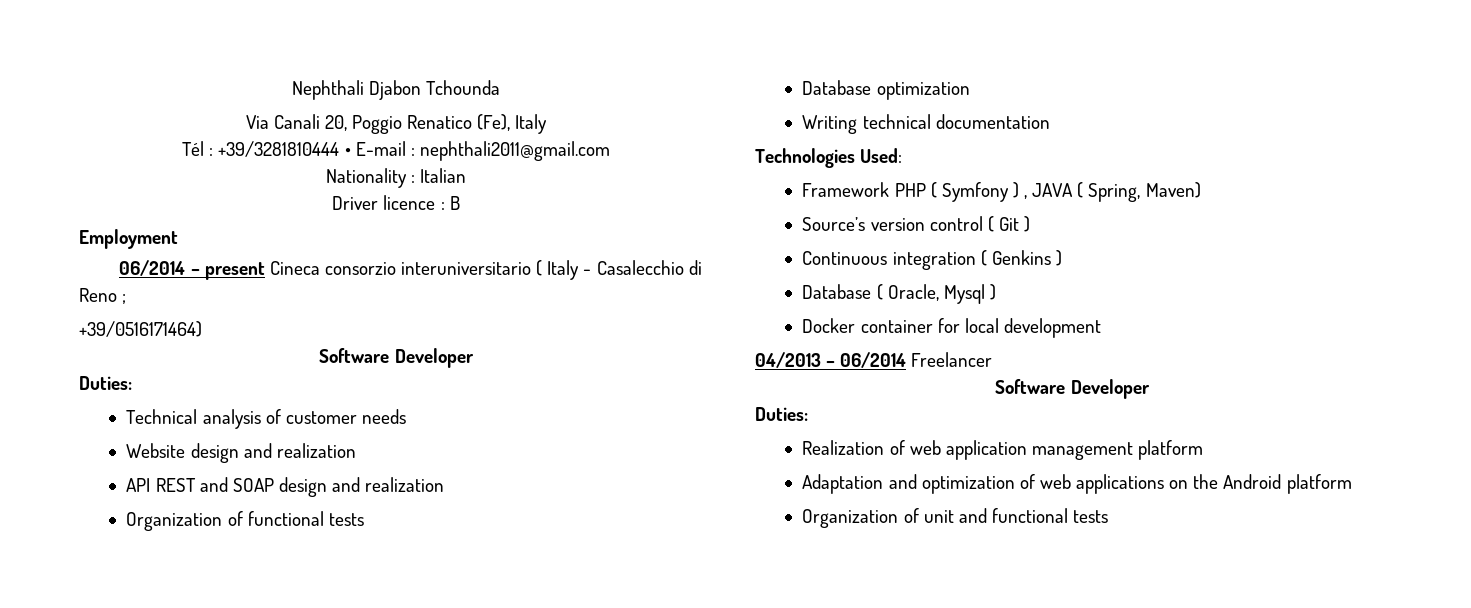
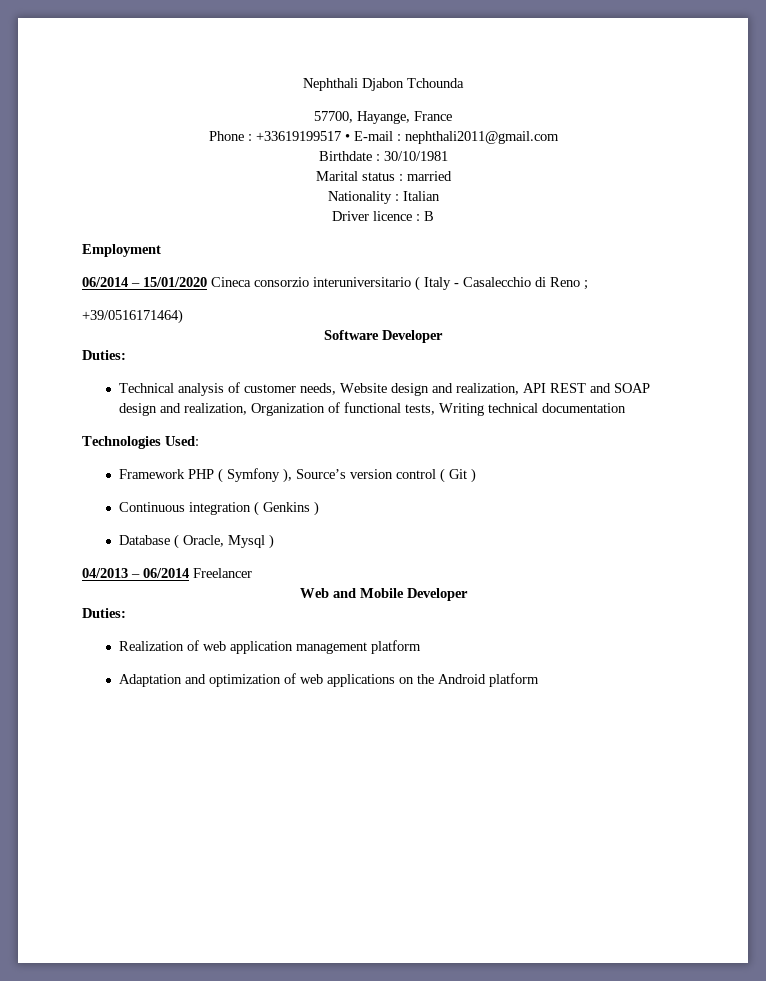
[245,114,548,134] [182,141,610,161] Via Canali 20, Poggio Renatico (Fe), Italy // Tél : +39/3281810444 • E-mail : nephthali2011@gmail.com -> [314,111,452,124] [208,131,559,144] [318,151,448,161] [315,171,452,181] 57700, Hayange, France // Phone : +33619199517 • E-mail : nephthali2011@gmail.com // Birthdate : 30/10/1981 // Marital status : married
[204,262,265,280] present -> [143,277,207,287] 15/01/2020
[361,409,406,424] needs // -> [299,383,336,395] needs,
[276,443,356,458] realization // -> [455,383,519,395] realization,
[365,477,445,492] realization // -> [183,403,247,415] realization,
[328,513,364,526] [802,80,970,100] tests // Database optimization // -> [404,404,435,415] tests,
[1012,182,1201,202] ) , JAVA ( Spring, Maven) // -> [282,468,292,483] ),
[802,318,1101,338] // Docker container for local development -> (274, 541) none
[995,379,1066,394] Software -> [299,588,404,598] Web and Mobile
[802,508,1109,528] // Organization of unit and functional tests -> (539, 680) none

